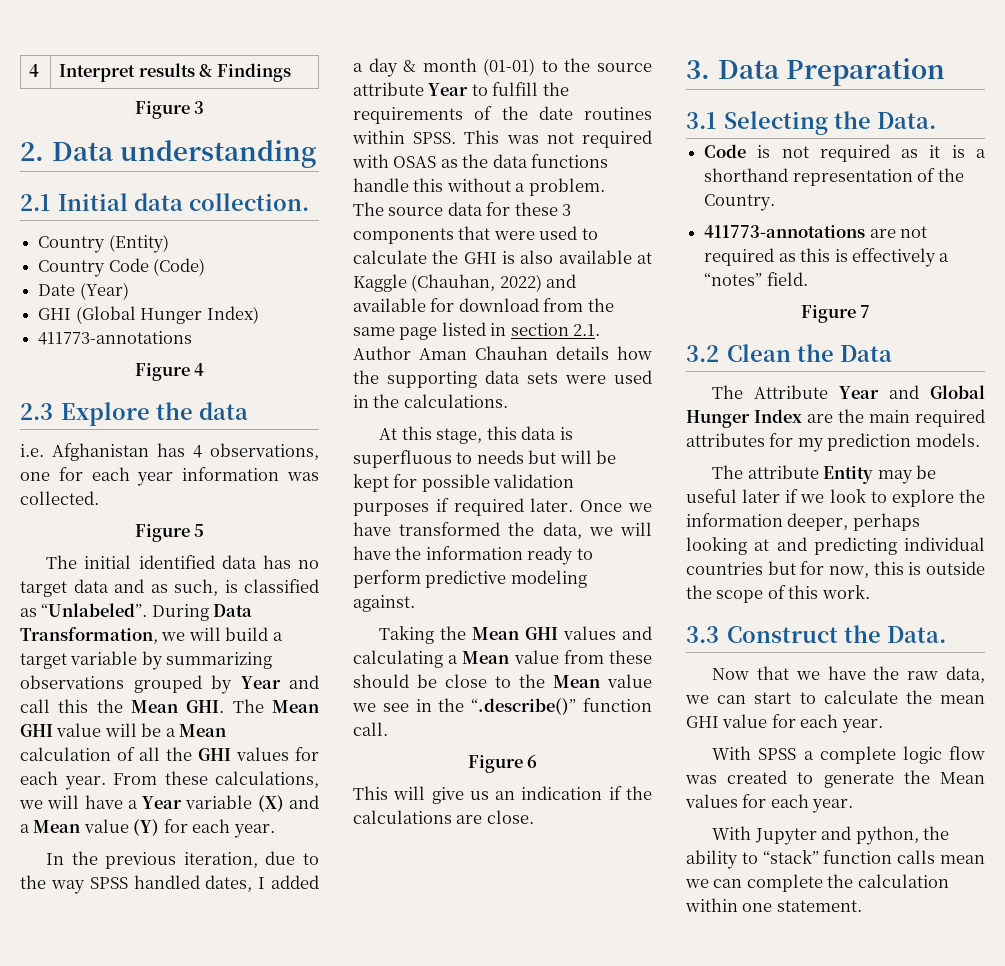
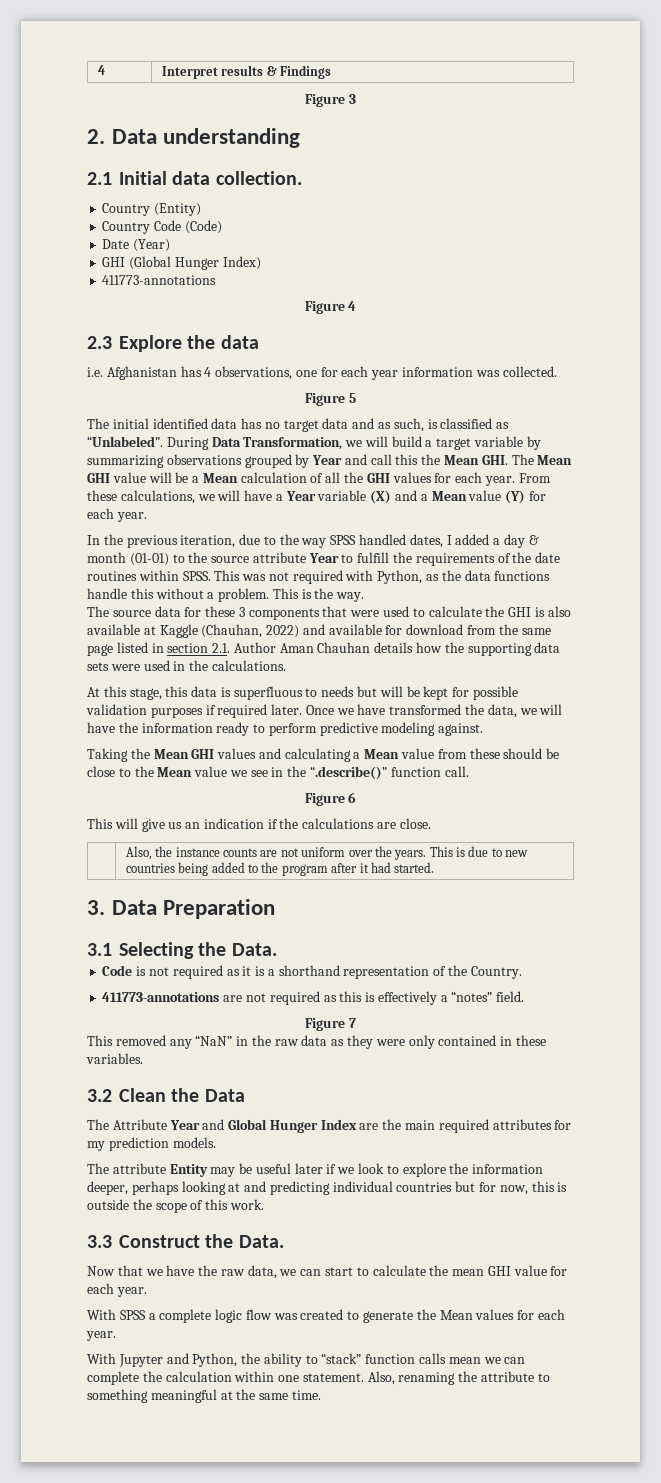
[393,156,437,168] OSAS -> [377,570,423,584] Python,
(605, 187) none -> [272,588,365,602] This is the way.
(534, 817) none -> [125,846,529,860] [125,862,435,876] // | Also, the instance counts are not uniform over the years. This is due to new countries being added to the program after it had started.
(871, 311) none -> [87,1035,546,1049] [86,1053,143,1064] // This removed any “NaN” in the raw data as they were only contained in these variables.
[855,826,919,845] python, -> [192,1353,238,1367] Python,
(862, 906) none -> [367,1371,550,1385] [87,1389,321,1403] Also, renaming the attribute to something meaningful at the same time.

